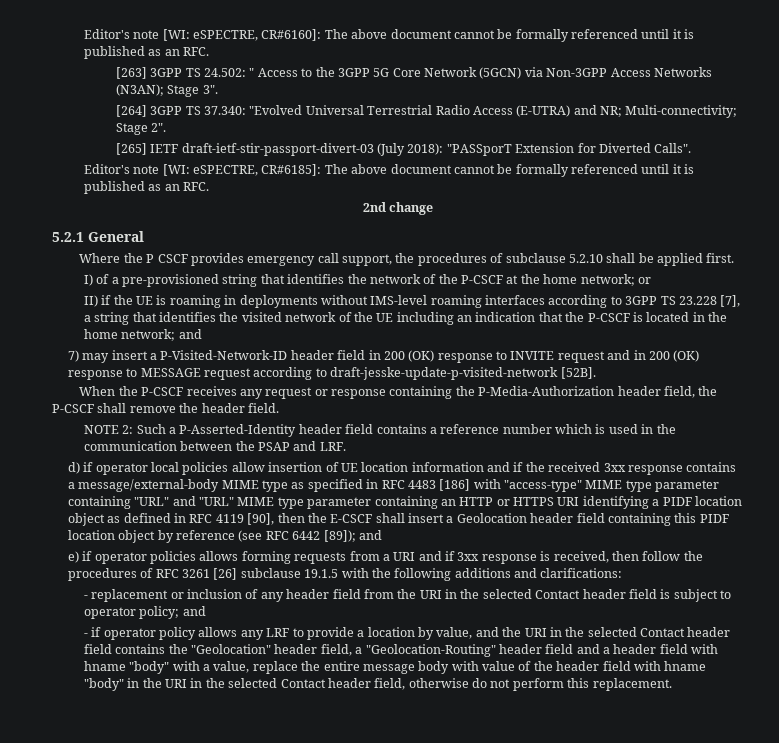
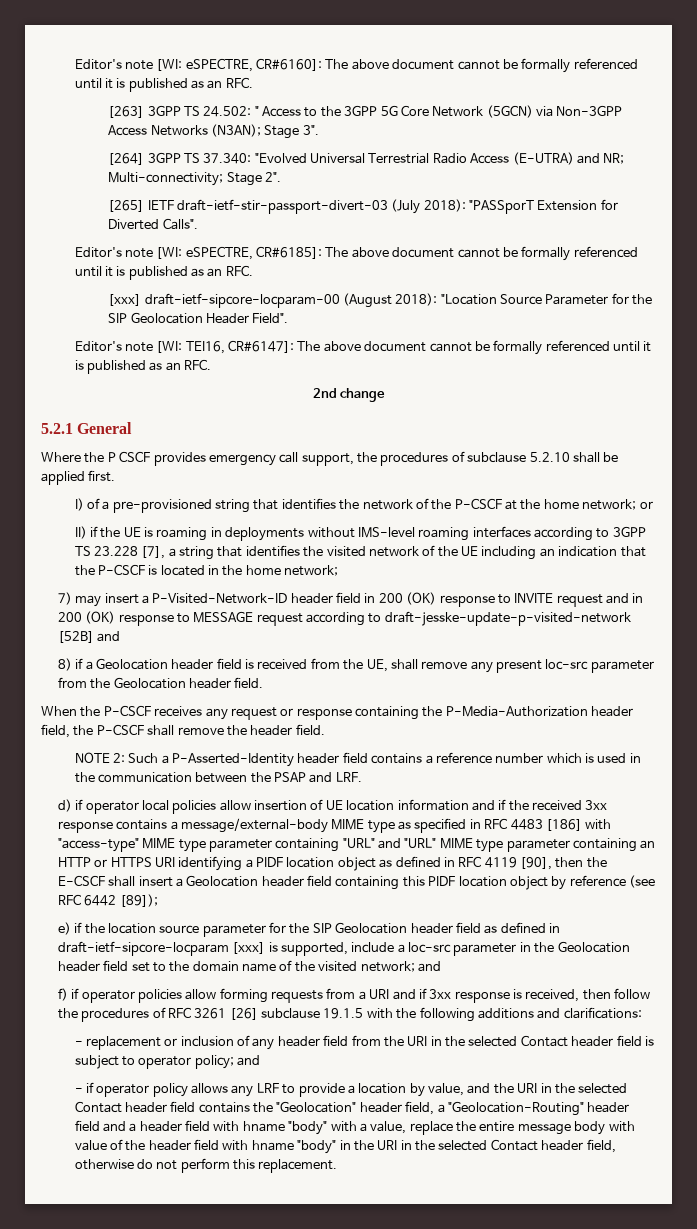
(210, 186) none -> [108,293,653,308] [108,312,289,324] [74,340,652,355] [74,359,212,374] // [xxx] draft-ietf-sipcore-locparam-00 (August 2018): "Location Source Parameter for the SIP Geolocation Header Field". // Editor's note [WI: TEI16, CR#6147]: The above document cannot be formally referenced until it is published as an RFC.
[178,329,202,339] and -> (339, 570) none
[560,367,596,379] [52B]. -> [57,631,121,643] [57,658,654,673] [57,677,264,689] [52B] and // 8) if a Geolocation header field is received from the UE, shall remove any present loc-src parameter from the Geolocation header field.
[358,530,382,540] and -> (158, 900) none
(93, 556) none -> [84,922,561,937] [57,941,630,956] [57,960,441,972] [57,988,80,1001] the location source parameter for the SIP Geolocation header field as defined in draft-ietf-sipcore-locparam [xxx] is supported, include a loc-src parameter in the Geolocation header field set to the domain name of the visited network; and // f) if
[199,551,239,561] allows -> [185,989,217,1000] allow

